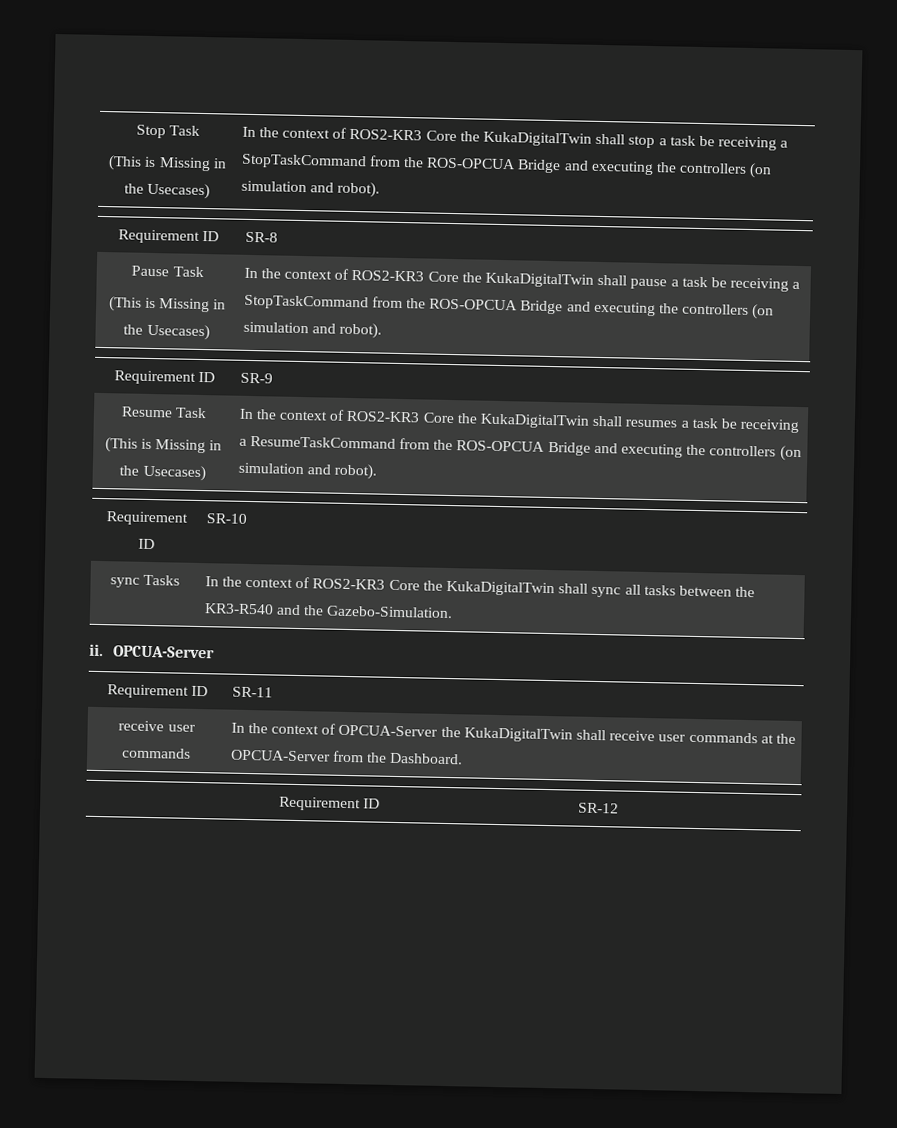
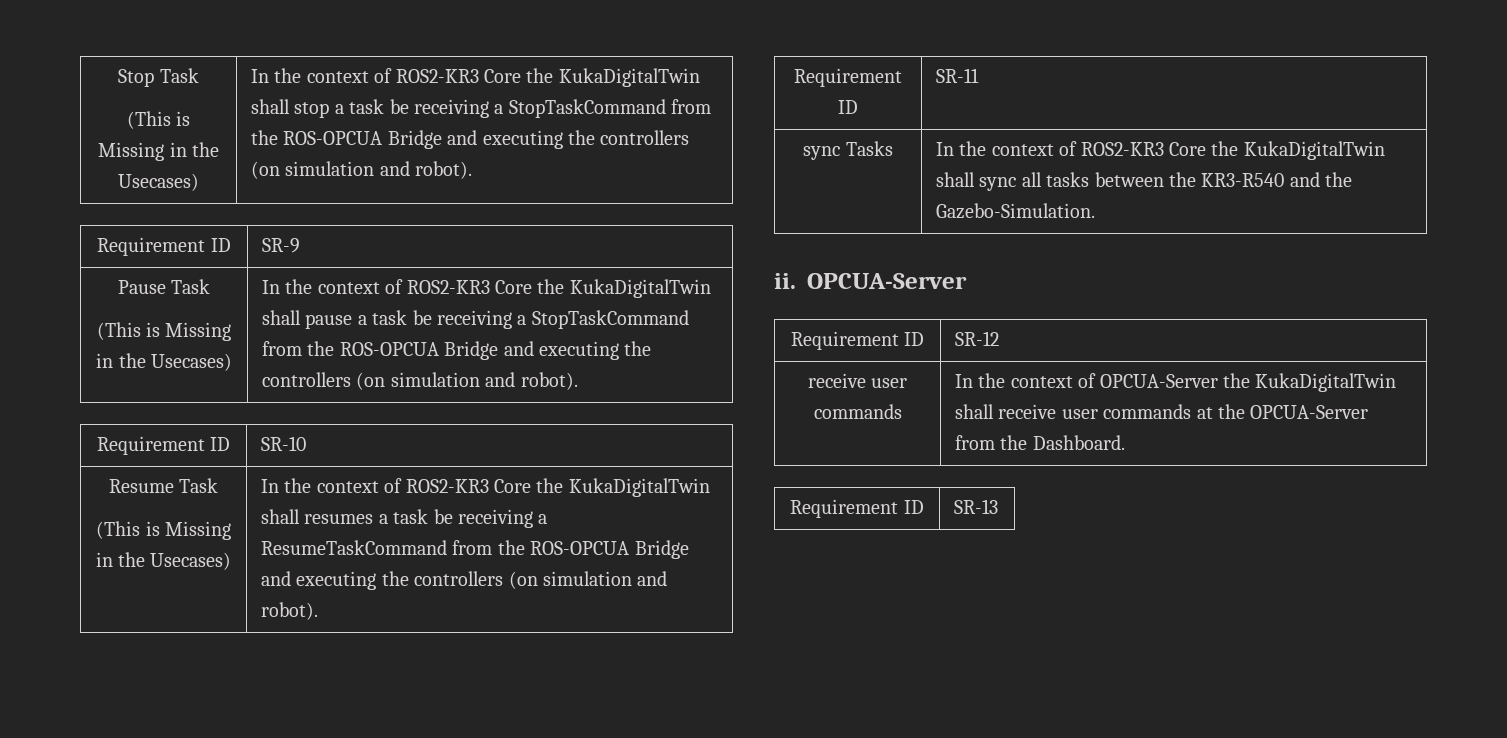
[244,231,278,243] SR-8 -> [261,238,300,253] SR-9
[239,372,273,384] SR-9 -> [260,436,306,451] SR-10
[205,513,247,524] SR-10 -> [935,68,979,83] SR-11
[231,686,273,698] SR-11 -> [954,331,999,346] SR-12
[577,802,619,814] SR-12 -> [953,499,998,514] SR-13

